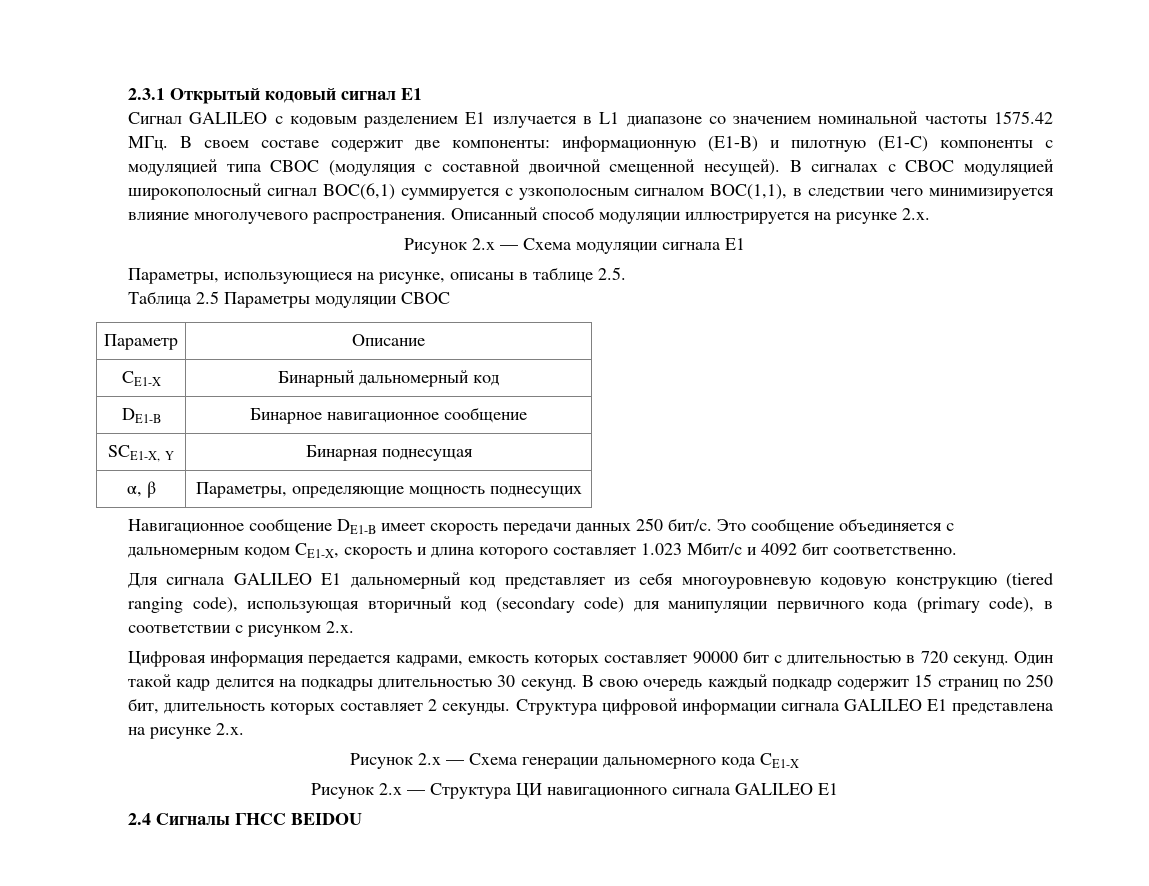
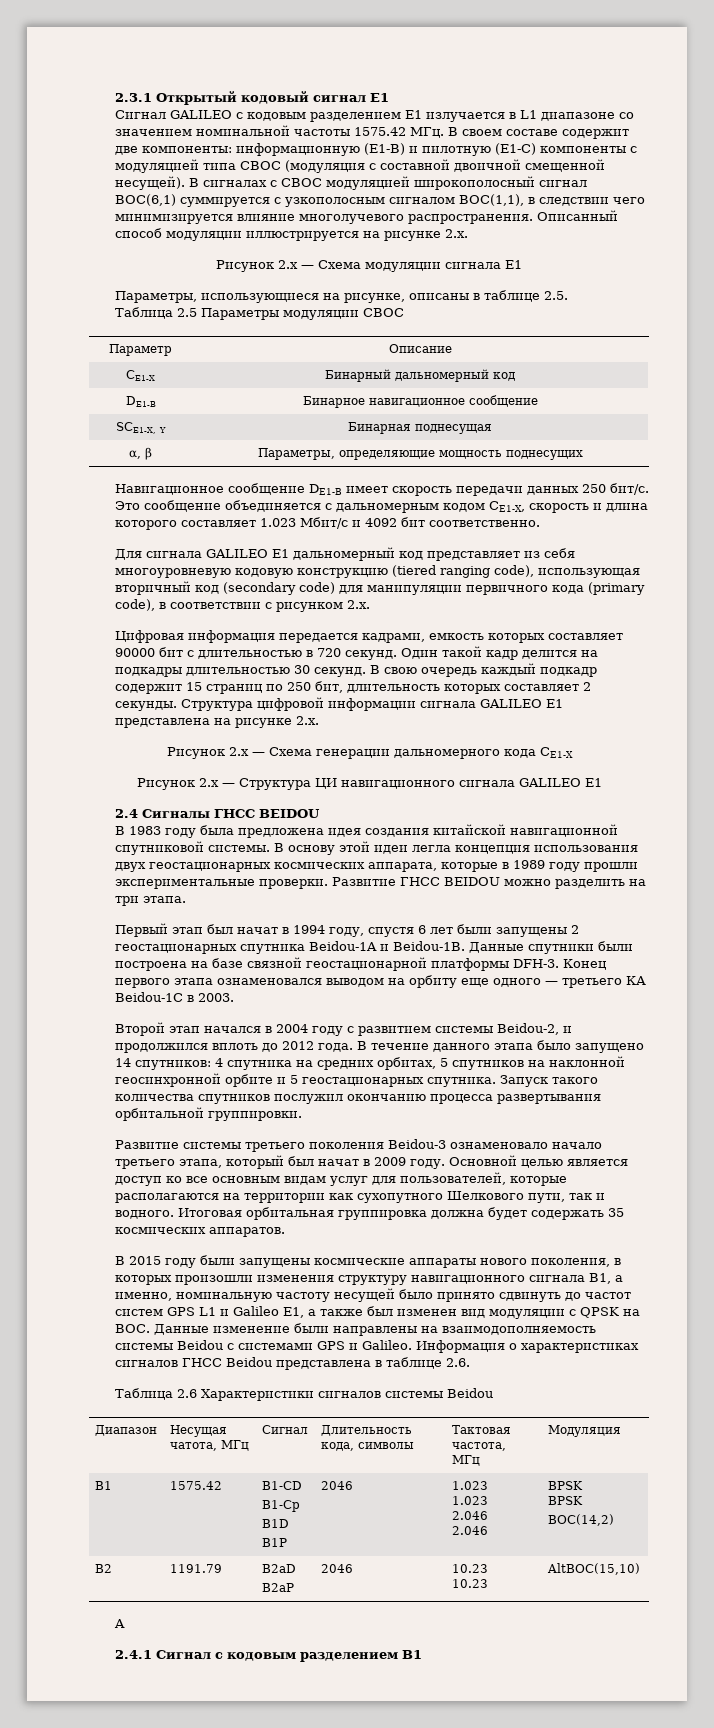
(363, 819) none -> [114,824,618,838] [114,841,638,855] [114,860,638,872] [114,877,646,889] [114,896,186,906] [114,923,579,937] [114,941,633,954] [114,957,606,971] [114,975,646,988] [114,992,234,1002] [114,1022,572,1036] [114,1040,644,1053] [114,1056,625,1070] [114,1073,598,1087] [114,1094,601,1104] [114,1107,302,1121] [114,1139,602,1152] [114,1155,628,1169] [114,1172,567,1186] [114,1191,605,1203] [114,1207,624,1220] [114,1227,285,1237] [114,1255,621,1268] [114,1273,623,1285] [114,1288,631,1302] [114,1306,640,1319] [114,1323,596,1336] [114,1340,639,1353] [114,1357,470,1370] [114,1388,493,1401] [95,1425,158,1436] [170,1425,228,1437] [170,1440,250,1451] [262,1425,309,1434] [321,1425,413,1436] [321,1442,415,1451] [452,1425,512,1434] [452,1442,507,1451] [452,1455,481,1466] [548,1425,622,1437] [95,1481,113,1490] [170,1481,223,1490] [262,1481,303,1490] [262,1500,301,1512] [262,1519,290,1528] [262,1538,288,1547] [321,1481,354,1490] [452,1481,489,1490] [452,1496,489,1505] [452,1511,489,1520] [452,1526,489,1535] [548,1481,584,1490] [548,1496,584,1505] [548,1514,615,1526] [95,1564,113,1573] [170,1564,223,1573] [262,1564,297,1573] [262,1583,295,1592] [321,1564,354,1573] [452,1564,489,1573] [452,1579,489,1588] [547,1563,641,1575] [113,1619,125,1628] [114,1650,422,1662] // В 1983 году была предложена идея создания китайской навигационной спутниковой системы. В основу этой идеи легла концепция использования двух геостационарных космических аппарата, которые в 1989 году прошли экспериментальные проверки. Развитие ГНСС BEIDOU можно разделить на три этапа. // Первый этап был начат в 1994 году, спустя 6 лет были запущены 2 геостационарных спутника Beidou-1A и Beidou-1B. Данные спутники были построена на базе связной геостационарной платформы DFH-3. Конец первого этапа ознаменовался выводом на орбиту еще одного — третьего КА Beidou-1C в 2003. // Второй этап начался в 2004 году с развитием системы Beidou-2, и продолжился вплоть до 2012 года. В течение данного этапа было запущено 14 спутников: 4 спутника на средних орбитах, 5 спутников на наклонной геосинхронной орбите и 5 геостационарных спутника. Запуск такого количества спутников послужил окончанию процесса развертывания орбитальной группировки. // Развитие системы третьего поколения Beidou-3 ознаменовало начало третьего этапа, который был начат в 2009 году. Основной целью является доступ ко все основным видам услуг для пользователей, которые располагаются на территории как сухопутного Шелкового пути, так и водного. Итоговая орбитальная группировка должна будет содержать 35 космических аппаратов. // В 2015 году были запущены космические аппараты нового поколения, в которых произошли изменения структуру навигационного сигнала B1, а именно, номинальную частоту несущей было принято сдвинуть до частот систем GPS L1 и Galileo E1, а также был изменен вид модуляции с QPSK на BOC. Данные изменение были направлены на взаимодополняемость системы Beidou с системами GPS и Galileo. Информация о характеристиках сигналов ГНСС Beidou представлена в таблице 2.6. // Таблица 2.6 Характеристики сигналов системы Beidou // Диапазон | Несущая чатота, МГц | Сигнал | Длительность кода, символы | Тактовая частота, МГц | Модуляция // B1 | 1575.42 | B1-CD // B1-Cp // B1D // B1P | 2046 | 1.023 // 1.023 // 2.046 // 2.046 | BPSK // BPSK // BOC(14,2) // B2 | 1191.79 | B2aD // B2aP | 2046 | 10.23 // 10.23 | AltBOC(15,10) // A // 2.4.1 Сигнал с кодовым разделением B1

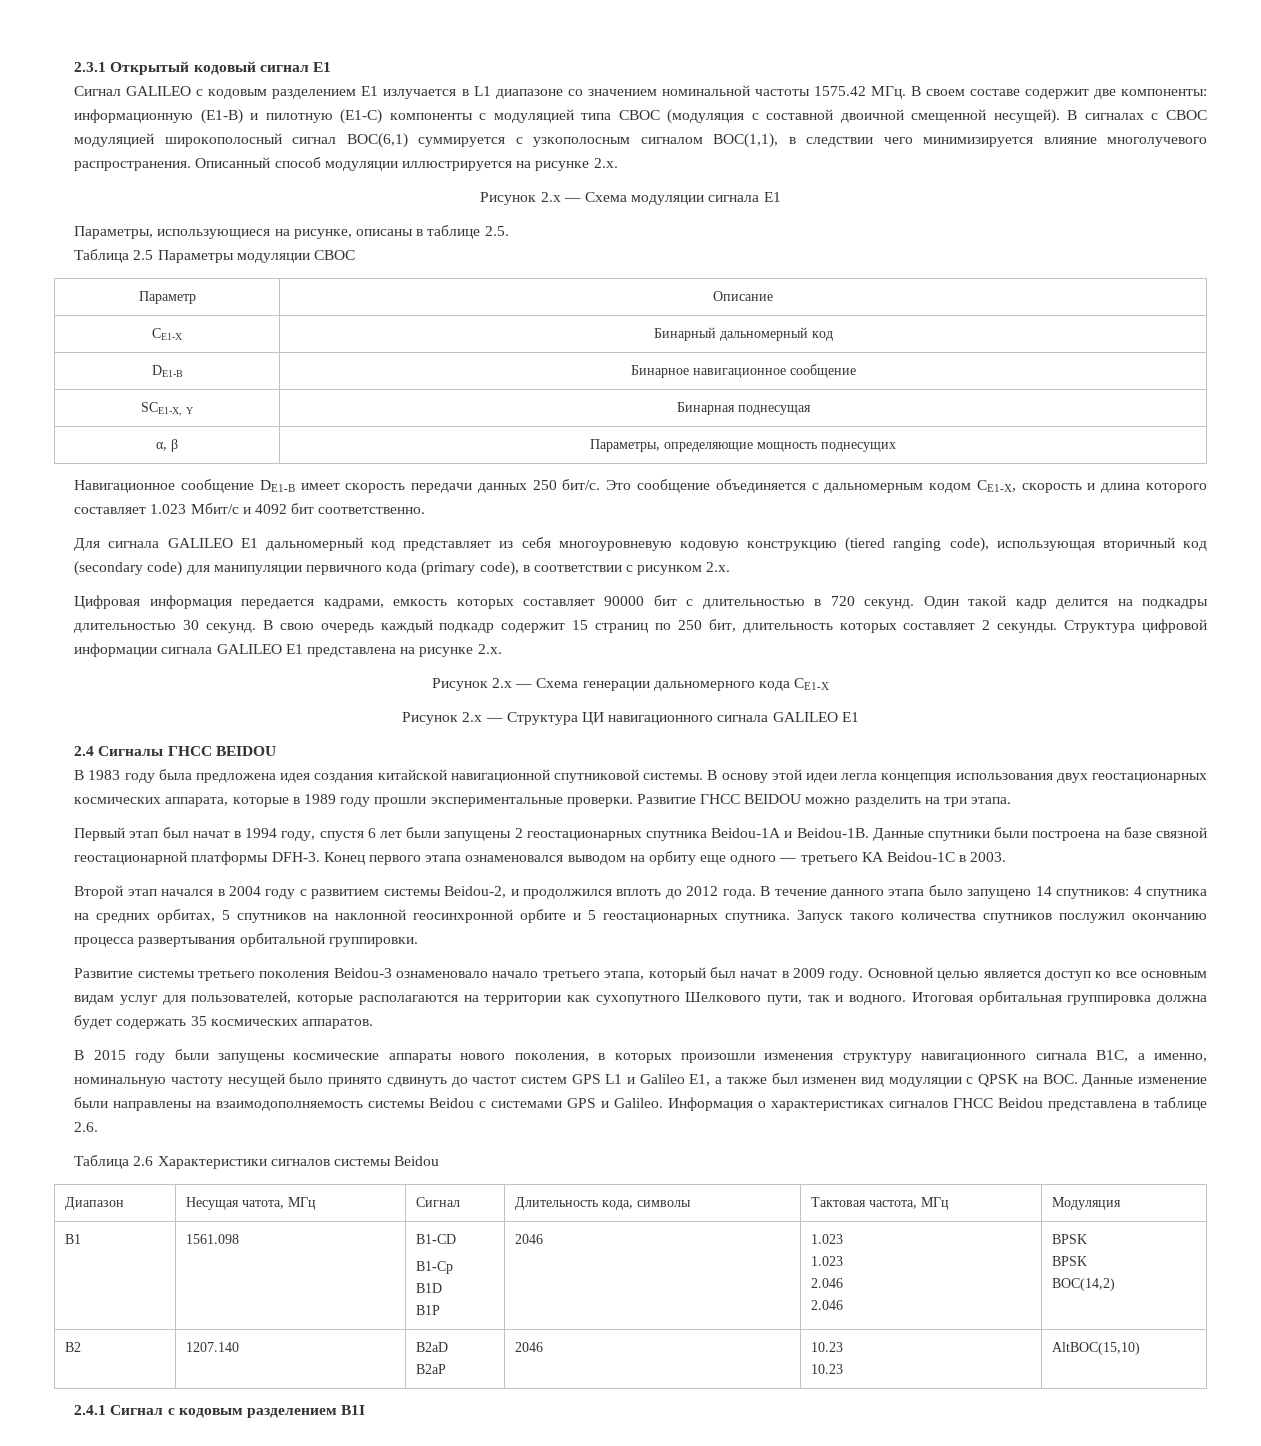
[588,1273,611,1284] B1, -> [1096,1050,1129,1062] B1С,
[170,1481,223,1490] 1575.42 -> [186,1234,240,1244] 1561.098
[170,1564,223,1573] 1191.79 -> [186,1342,240,1352] 1207.140
[113,1619,125,1628] // A -> (1141, 1348) none
[401,1650,422,1659] B1 -> [341,1405,366,1415] B1I

